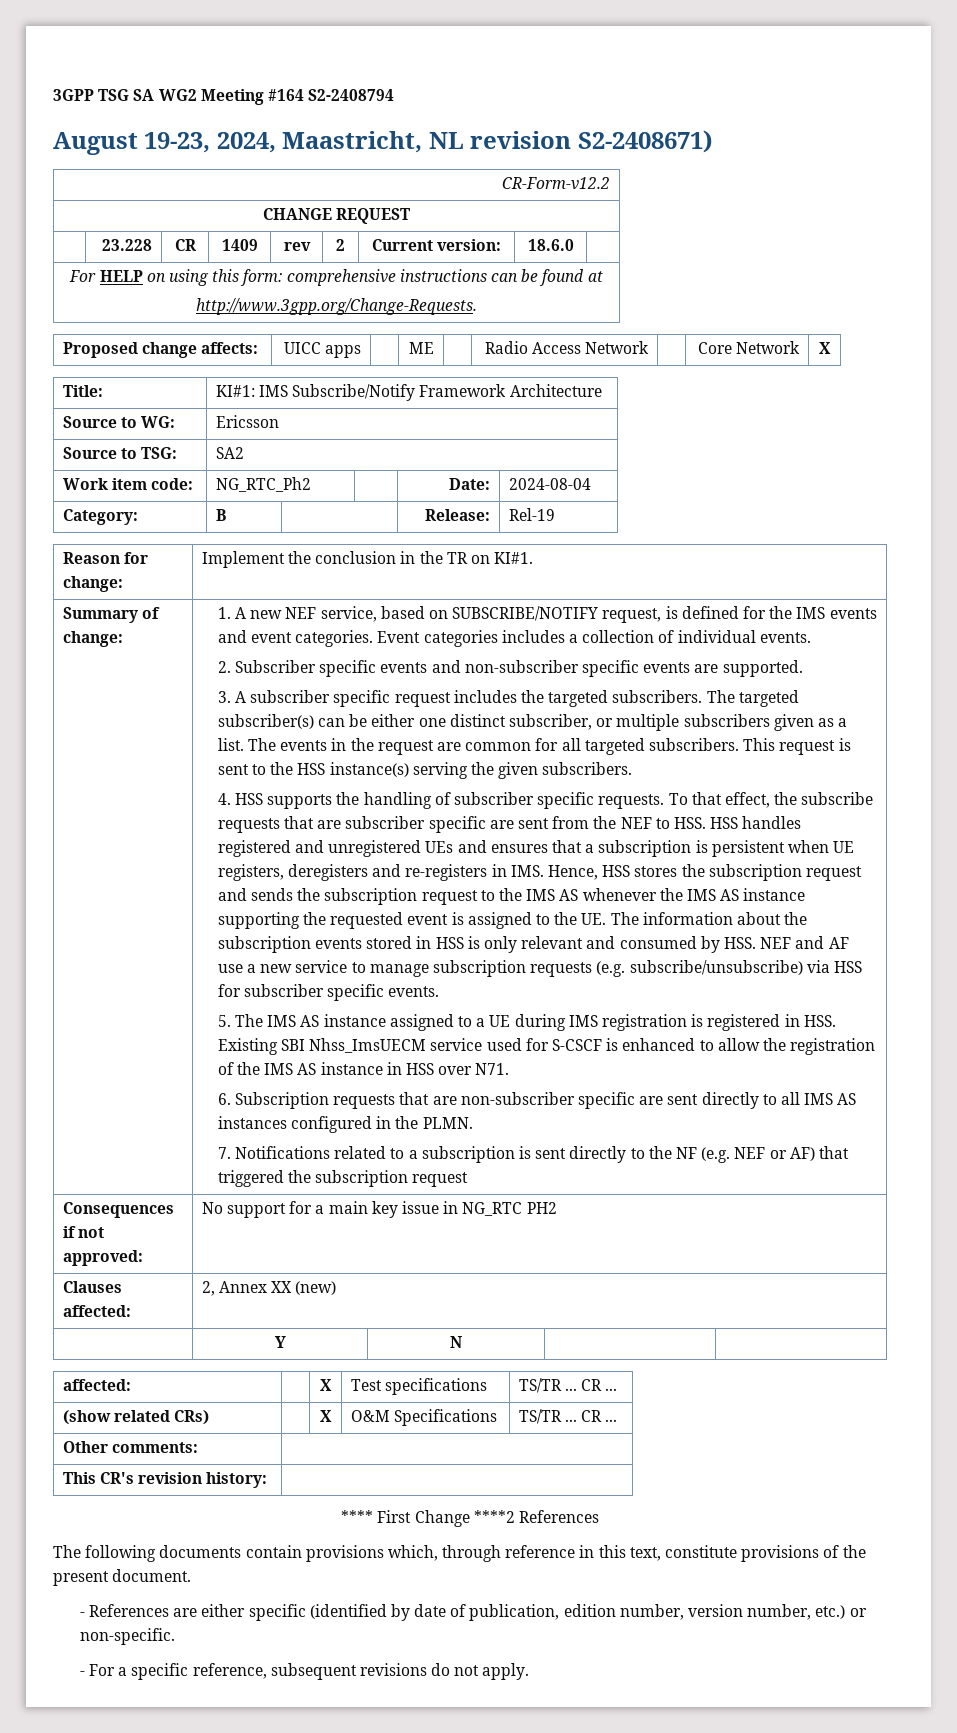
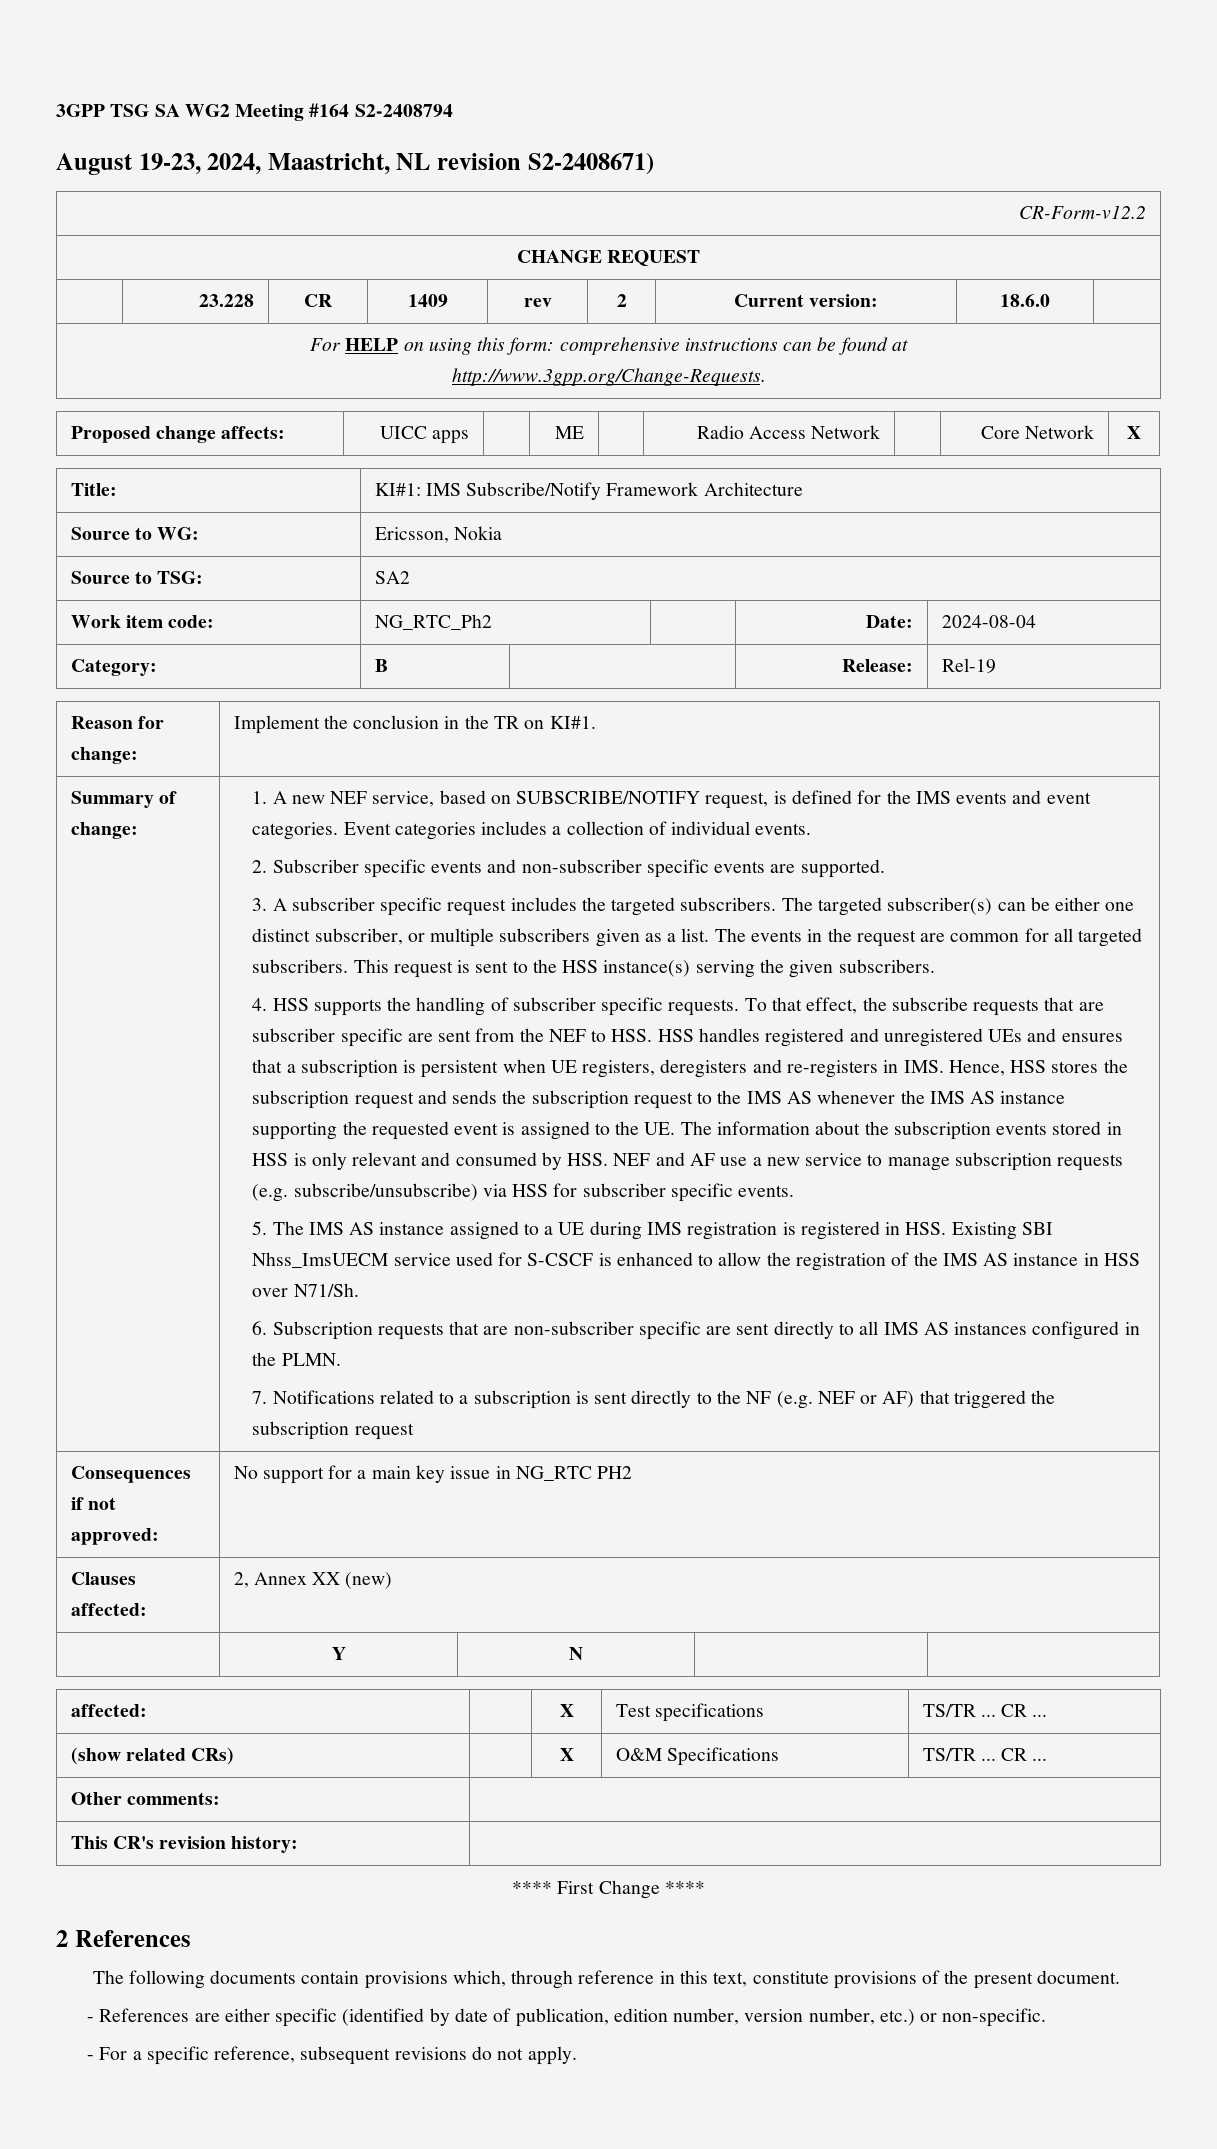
[215,415,279,428] Ericsson -> [374,526,502,543] Ericsson, Nokia
[475,1063,510,1075] N71. -> [293,1283,359,1297] N71/Sh.
[473,1510,515,1523] ****2 -> [664,1881,705,1894] [56,1930,68,1947] **** // 2

